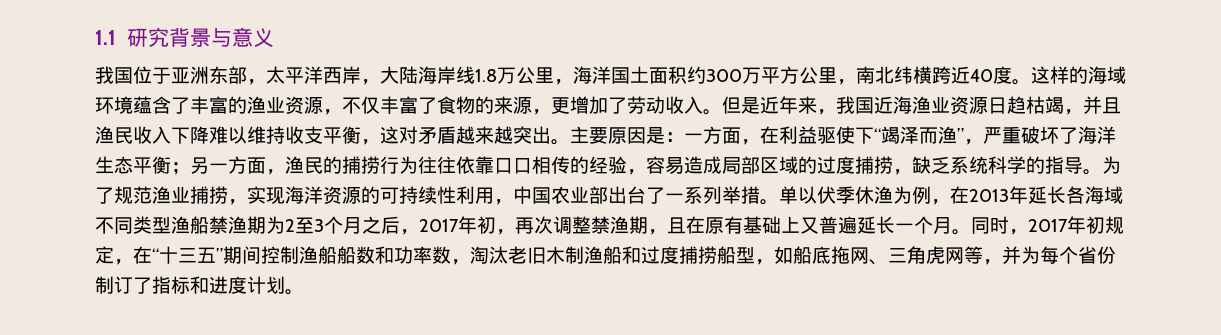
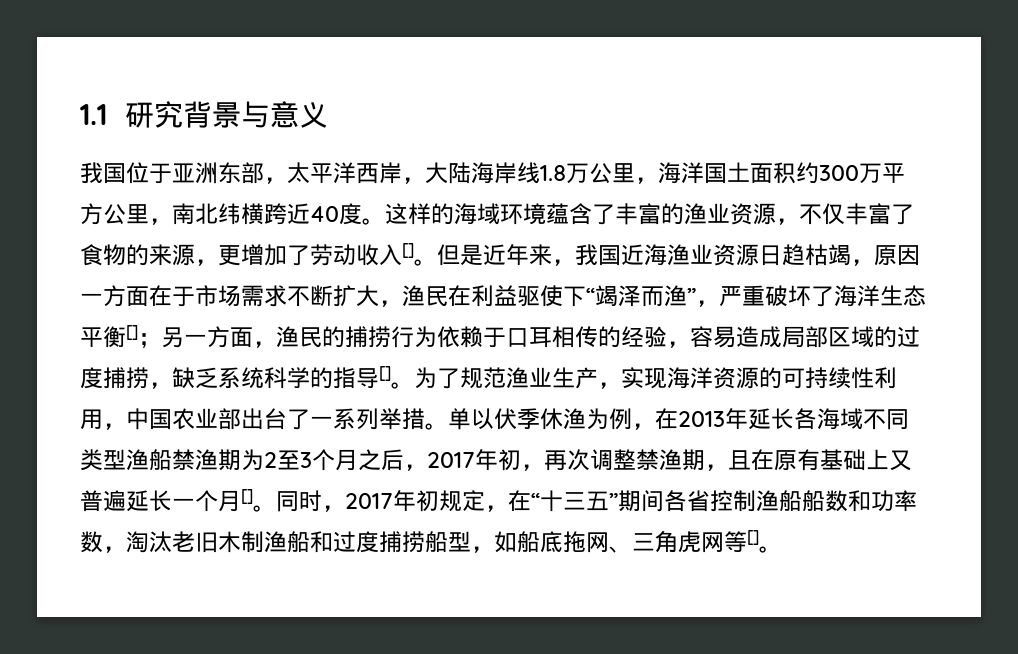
(703, 105) none -> [402,243,414,258] []
[1083,96,1121,114] [95,126,760,145] 并且渔民收入下降难以维持收支平衡，这对矛盾越来越突出。主要原因是：一方面， -> [874,245,920,266] [80,285,448,307] 原因一方面在于市场需求不断扩大，渔民
(171, 165) none -> [126,325,138,340] []
[418,156,532,174] 往往依靠口口 -> [437,326,552,348] 依赖于口耳
(1083, 165) none -> [379,366,391,381] []
[190,186,228,204] 捕捞 -> [552,367,598,389] 生产
(952, 225) none -> [241,489,253,504] []
(261, 255) none -> [664,490,710,512] 各省
[983,246,1116,265] [95,276,285,294] ，并为每个省份制订了指标和进度计划 -> [747,530,759,545] []

